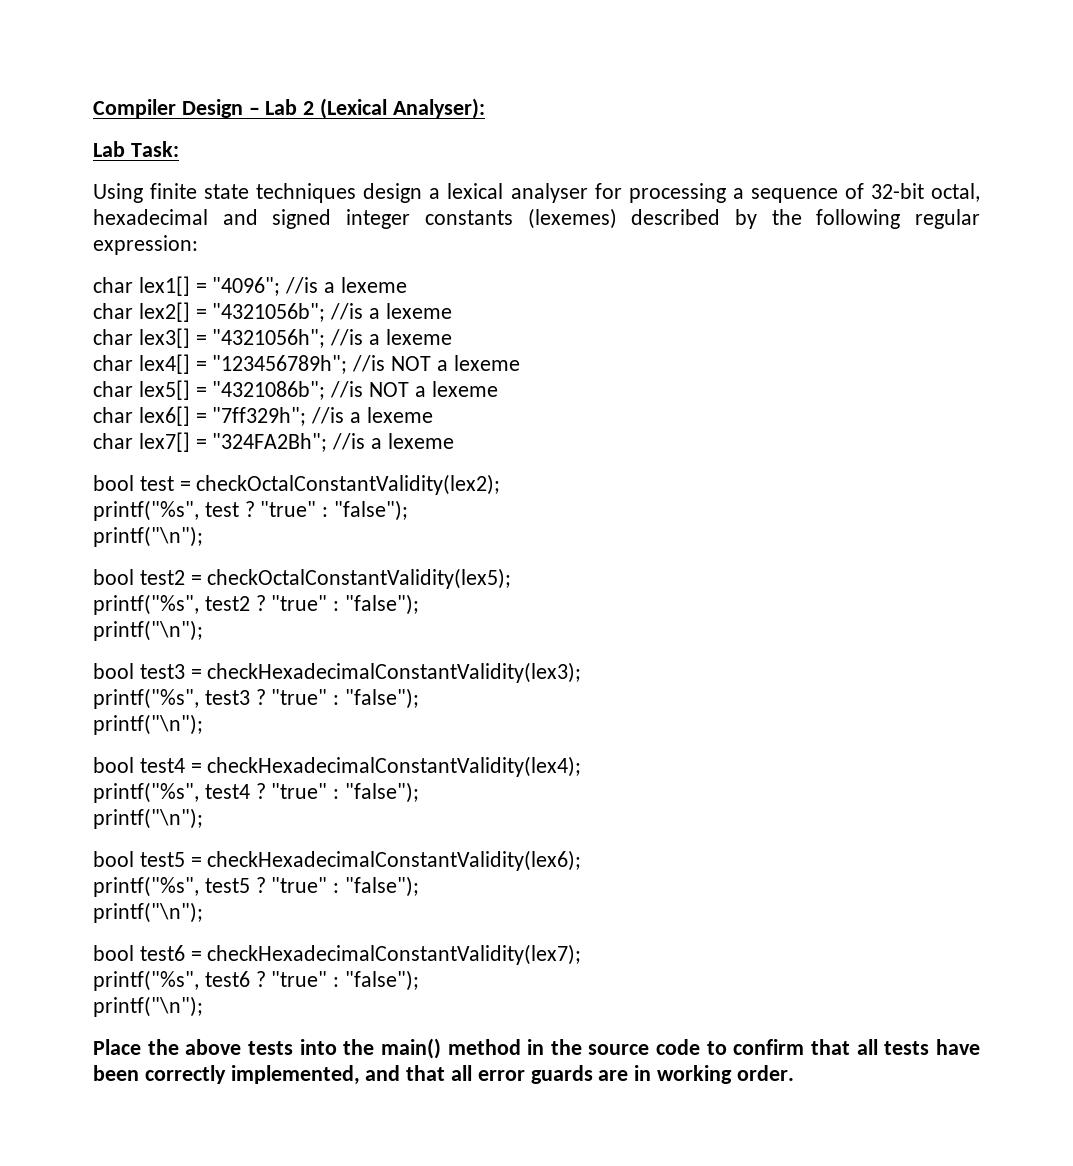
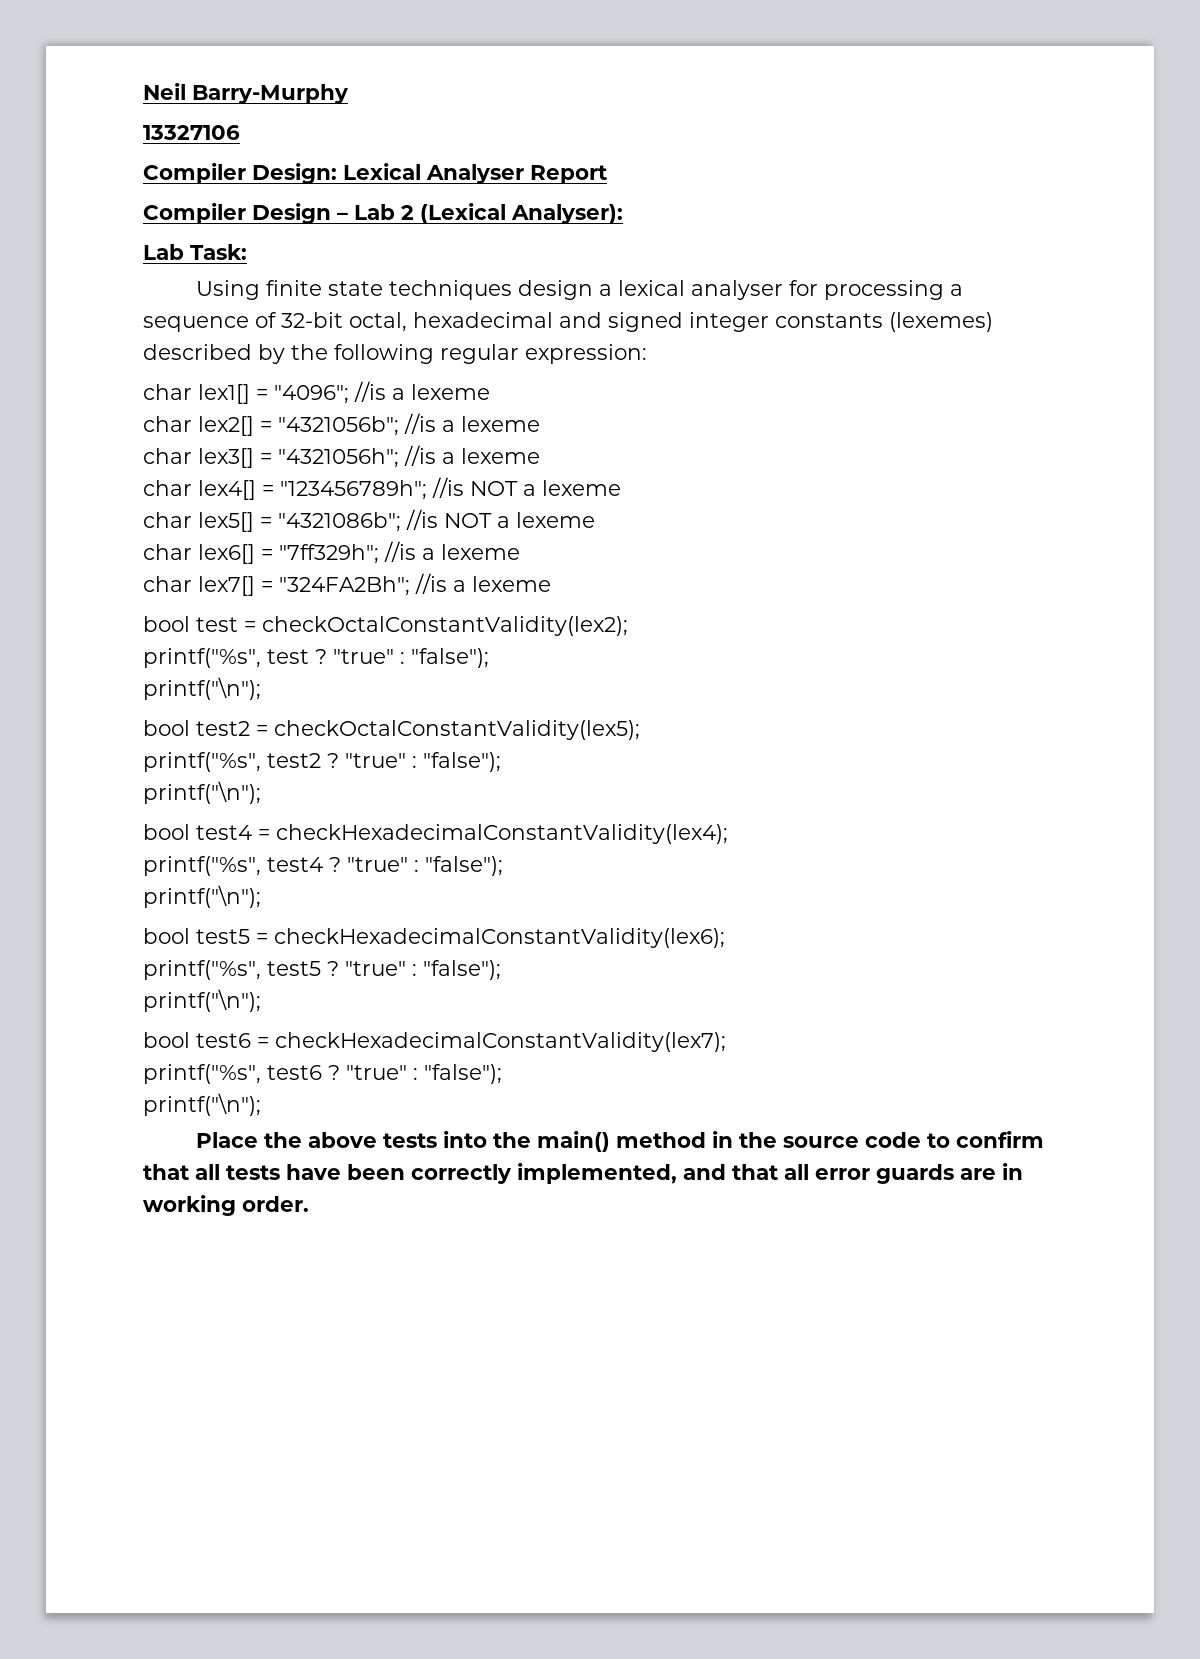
(93, 108) none -> [143,83,349,104] [143,125,240,140] [143,163,607,184] Neil Barry-Murphy // 13327106 // Compiler Design: Lexical Analyser Report //
[93,662,582,683] [93,688,420,709] [93,714,203,735] // bool test3 = checkHexadecimalConstantValidity(lex3); // printf("%s", test3 ? "true" : "false"); // printf("\n"); -> (261, 792) none

